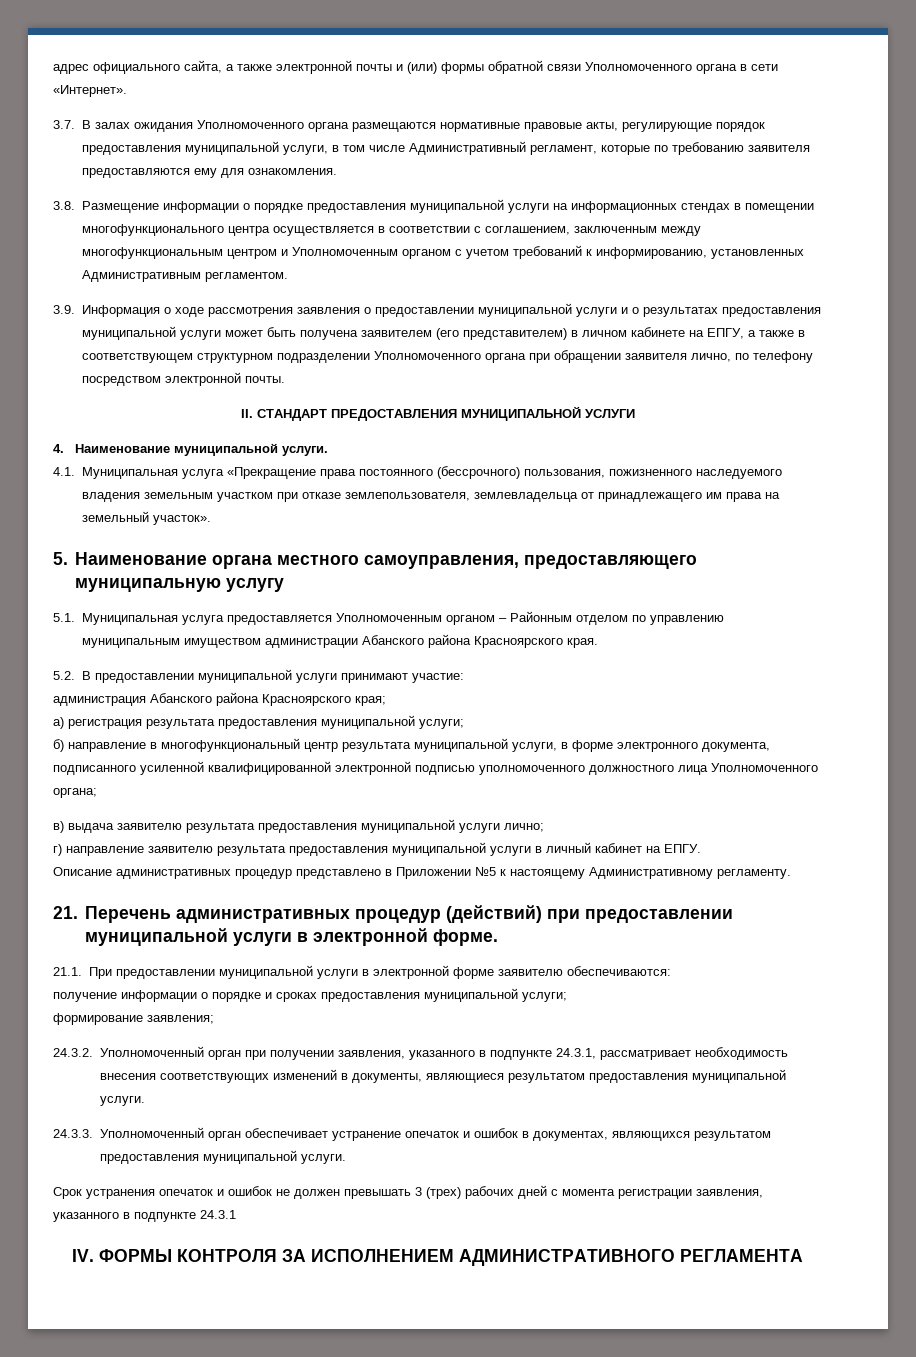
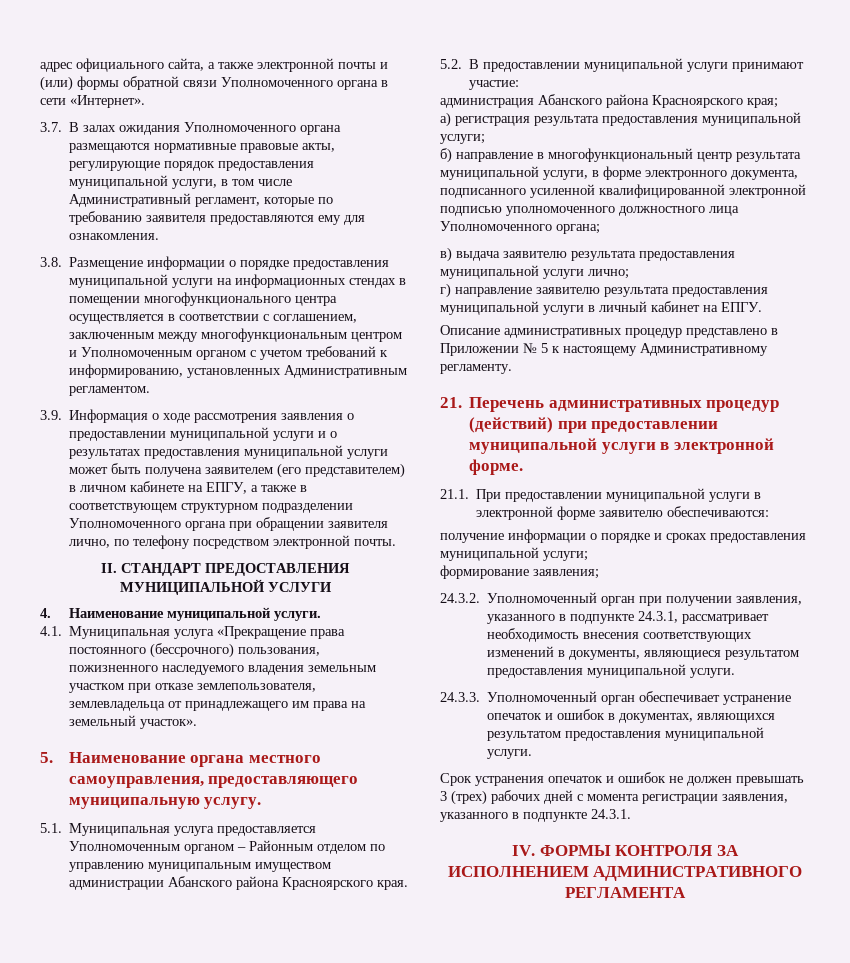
[226,578,285,592] услугу -> [204,797,262,809] услугу.
[475,866,496,876] №5 -> [523,343,548,353] № 5
[200,1210,236,1219] 24.3.1 -> [591,809,631,819] 24.3.1.

